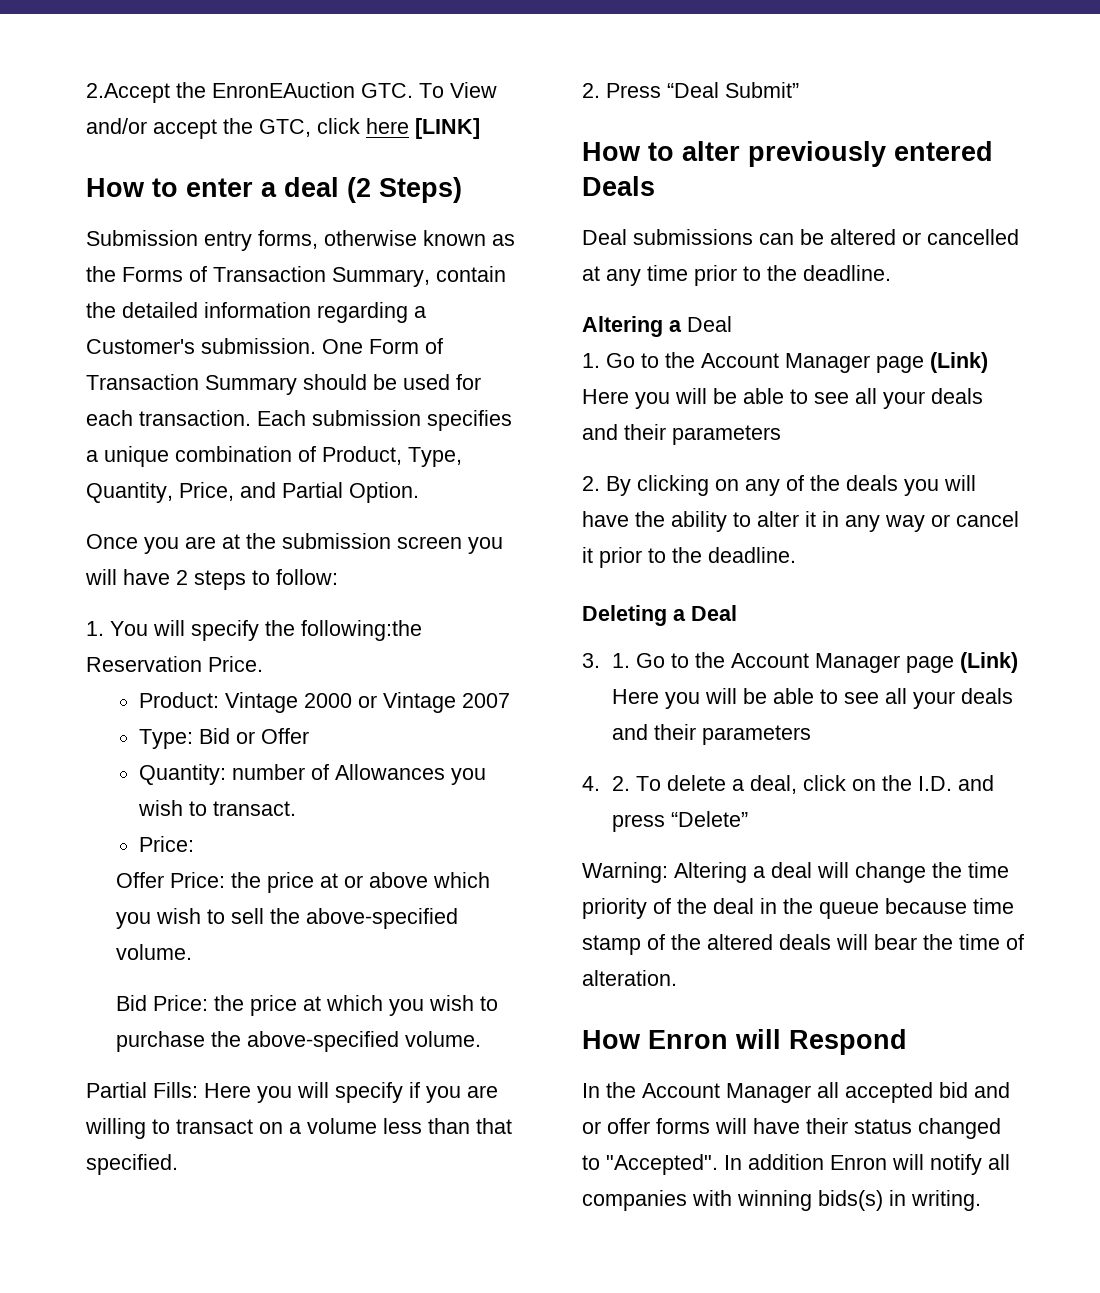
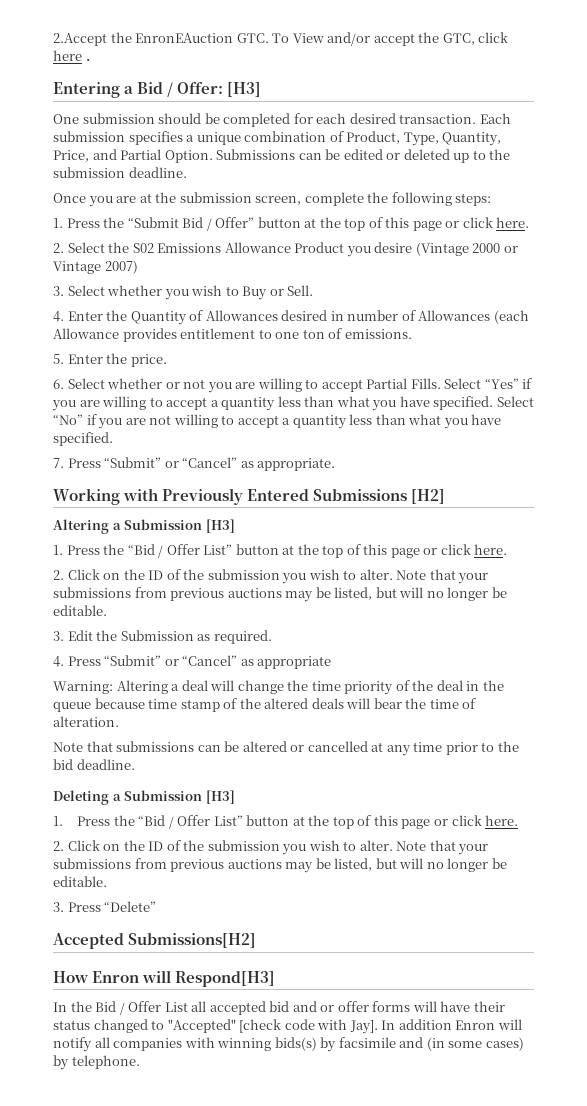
[415,118,480,139] [86,177,462,203] [86,230,515,251] [86,266,506,287] [86,302,426,323] [86,338,443,354] [86,374,297,395] [LINK] // How to enter a deal (2 Steps) // Submission entry forms, otherwise known as the Forms of Transaction Summary, contain the detailed information regarding a Customer's submission. One Form of Transaction Summary -> [85,58,90,61] [53,82,262,98] [53,113,155,124] . // Entering a Bid / Offer: [H3] // One submission
[403,374,450,390] used -> [223,113,291,127] completed
(133, 418) none -> [349,113,396,124] desired
(419, 492) none -> [216,149,511,163] [53,167,187,178] Submissions can be edited or deleted up to the submission deadline.
[397,536,503,554] [85,569,338,590] [86,620,422,641] [86,656,263,672] [139,692,511,713] [139,728,310,749] [139,764,487,785] [138,800,297,816] [139,836,195,852] [115,872,490,893] [115,908,458,929] [115,944,192,960] [115,995,498,1016] [115,1031,481,1052] [86,1082,403,1103] screen you will have 2 steps to follow: // 1. You will specify the following:the Reservation Price. // Product: Vintage 2000 or Vintage 2007 // Type: Bid or Offer // Quantity: number of Allowances you wish to transact. // Price: // Offer Price: the price at or above which you wish to sell the above-specified volume. // Bid Price: the price at which you wish to purchase the above-specified volume. // Partial Fills: Here you will specify -> [255,192,492,206] [53,217,530,231] [53,242,518,257] [53,260,138,274] [53,285,314,300] [53,310,529,325] [53,328,412,342] [53,353,167,367] [53,378,519,393] screen, complete the following steps: // 1. Press the “Submit Bid / Offer” button at the top of this page or click here. // 2. Select the S02 Emissions Allowance Product you desire (Vintage 2000 or Vintage 2007) // 3. Select whether you wish to Buy or Sell. // 4. Enter the Quantity of Allowances desired in number of Allowances (each Allowance provides entitlement to one ton of emissions. // 5. Enter the price. // 6. Select whether or not you are willing to accept Partial Fills. Select “Yes”
[176,1118,512,1134] [86,1154,178,1175] [582,82,799,98] [582,141,993,167] [582,176,655,196] [582,229,1019,245] [582,265,891,286] [582,316,732,337] [582,352,988,373] [582,388,983,409] [582,424,781,445] [582,475,976,496] [582,511,1019,532] [582,547,796,568] [582,605,737,626] [582,652,1018,673] [611,688,1013,709] [611,724,811,745] [582,775,994,794] [611,811,748,832] transact on a volume less than that specified. // 2. Press “Deal Submit” // How to alter previously entered Deals // Deal submissions can be altered or cancelled at any time prior to the deadline. // Altering a Deal // 1. Go to the Account Manager page (Link) Here you will be able to see all your deals and their parameters // 2. By clicking on any of the deals you will have the ability to alter it in any way or cancel it prior to the deadline. // Deleting a Deal // 3. 1. Go to the Account Manager page (Link) Here you will be able to see all your deals and their parameters // 4. 2. To delete a deal, click on the I.D. and press “Delete” -> [166,396,534,411] [53,414,502,429] [53,432,113,446] [53,457,336,471] [53,488,446,505] [53,519,235,534] [53,544,508,558] [53,569,489,584] [53,587,507,602] [53,605,107,616] [53,630,272,644] [53,655,332,669] accept a quantity less than what you have specified. Select “No” if you are not willing to accept a quantity less than what you have specified. // 7. Press “Submit” or “Cancel” as appropriate. // Working with Previously Entered Submissions [H2] // Altering a Submission [H3] // 1. Press the “Bid / Offer List” button at the top of this page or click here. // 2. Click on the ID of the submission you wish to alter. Note that your submissions from previous auctions may be listed, but will no longer be editable. // 3. Edit the Submission as required. // 4. Press “Submit” or “Cancel” as appropriate
(677, 978) none -> [53,741,519,756] [53,759,135,770] [53,790,235,805] [53,815,519,829] [53,840,489,855] [53,858,507,873] [53,876,107,887] [53,901,157,912] [53,933,257,949] // Note that submissions can be altered or cancelled at any time prior to the bid deadline. // Deleting a Submission [H3] // 1. Press the “Bid / Offer List” button at the top of this page or click here. // 2. Click on the ID of the submission you wish to alter. Note that your submissions from previous auctions may be listed, but will no longer be editable. // 3. Press “Delete” // Accepted Submissions[H2]
[789,1029,907,1055] Respond -> [175,971,276,987] Respond[H3]
[642,1083,811,1103] Account Manager -> [95,1001,188,1015] Bid / Offer List
[606,1154,718,1175] "Accepted". -> [167,1019,378,1034] "Accepted" [check code with Jay].
[889,1190,981,1211] in writing. -> [320,1037,524,1052] [53,1055,140,1070] by facsimile and (in some cases) by telephone.

